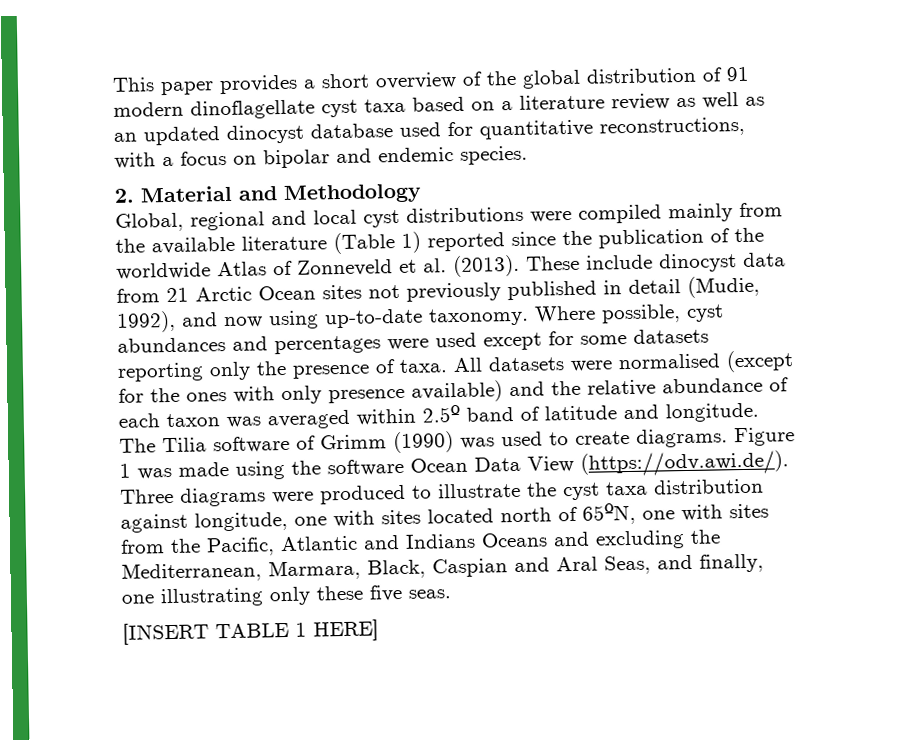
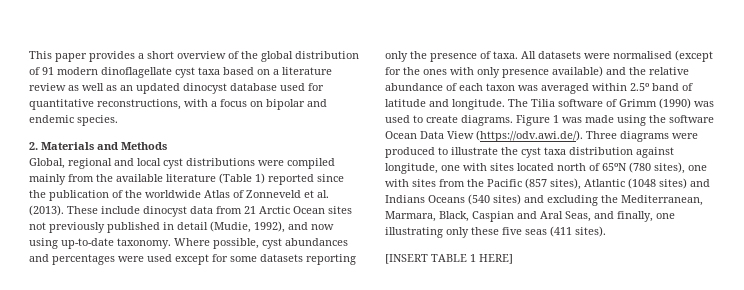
[140,183,422,204] Material and Methodology -> [41,142,167,150] Materials and Methods
[582,502,636,525] 65ºN, -> [602,162,685,174] 65ºN (780 sites),
[206,535,358,557] Pacific, Atlantic -> [487,178,687,190] Pacific (857 sites), Atlantic (1048 sites)
(548, 540) none -> [468,194,521,205] (540 sites)
[408,589,451,599] seas. -> [525,226,606,237] seas (411 sites).

